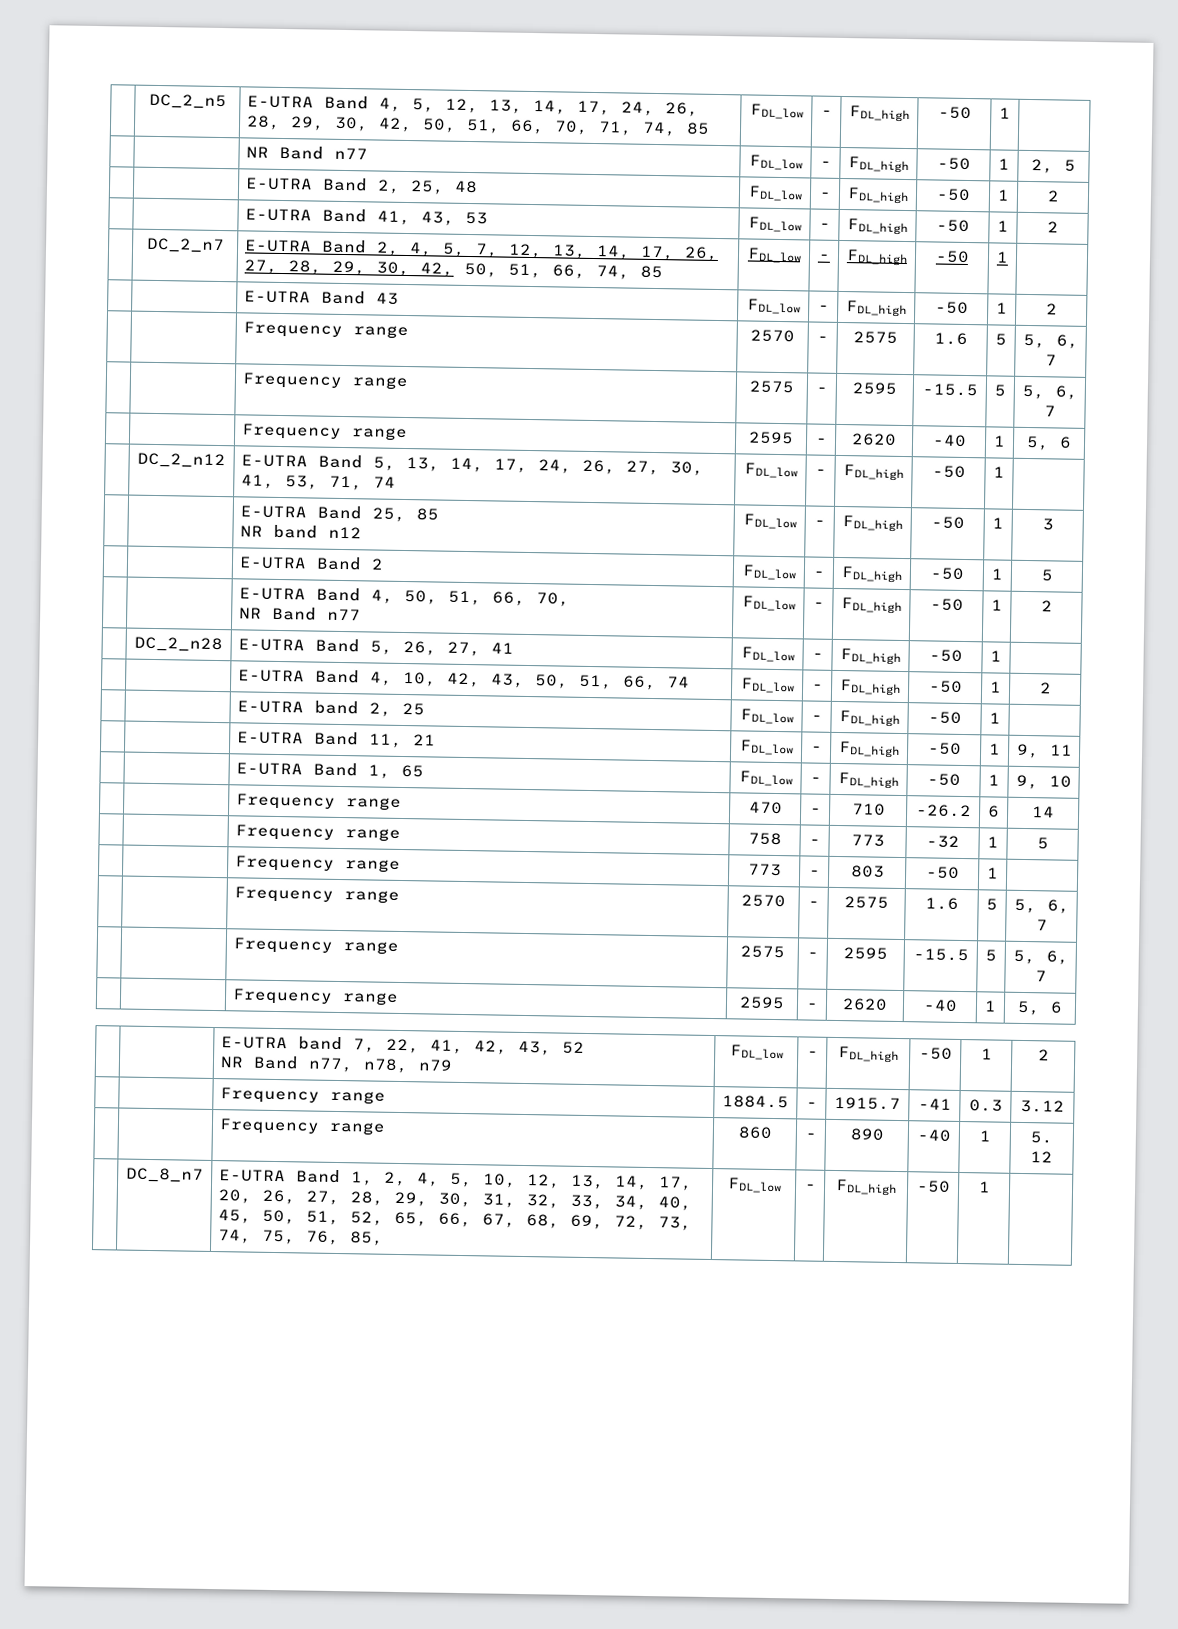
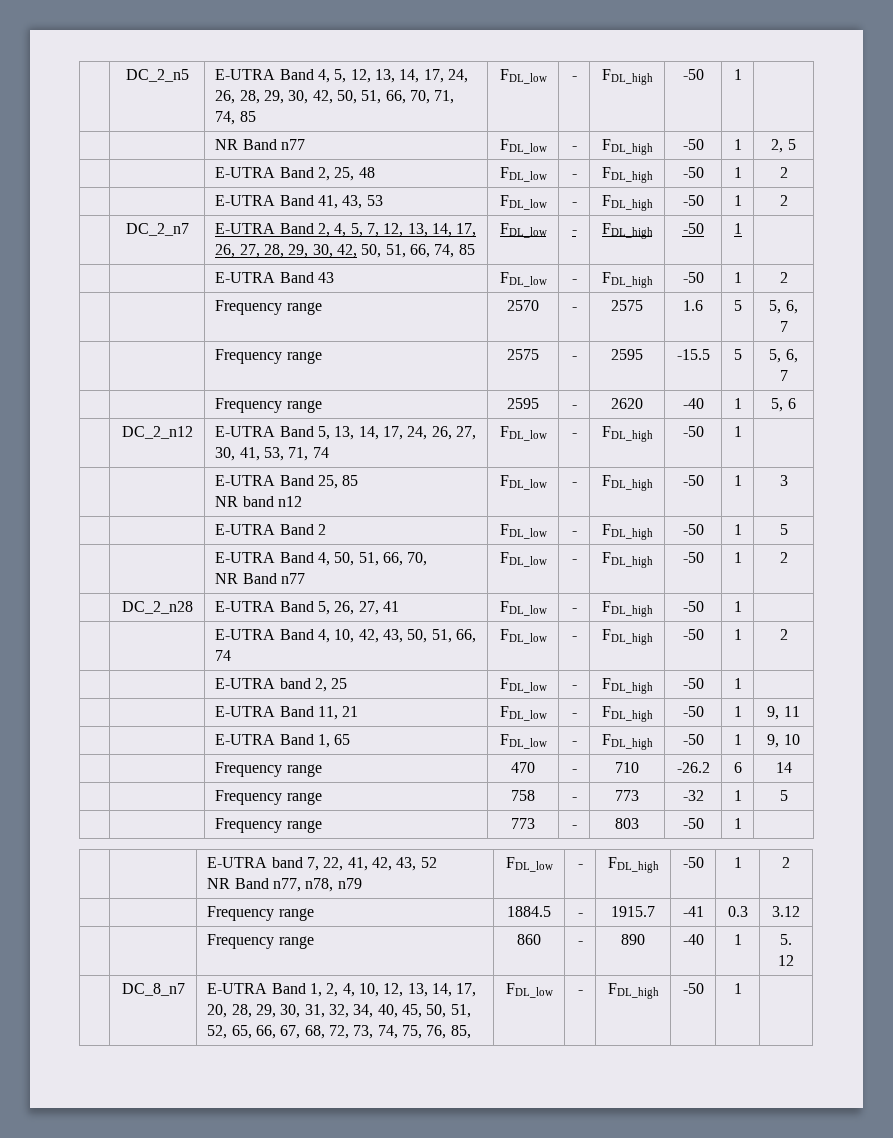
[234,886,401,904] [741,894,786,908] [807,900,820,907] [844,896,889,909] [924,897,959,910] [986,898,998,911] [1013,898,1070,914] [1035,919,1048,931] [233,937,400,955] [740,945,785,959] [806,951,819,958] [843,947,888,960] [912,948,969,962] [985,949,997,962] [1012,949,1069,965] [1034,970,1047,982] [232,988,400,1006] [739,996,785,1010] [805,1002,819,1009] [842,998,888,1011] [922,999,958,1012] [984,1000,997,1012] [1017,1000,1063,1016] // | | Frequency range | 2570 | - | 2575 | 1.6 | 5 | 5, 6, 7 // | | Frequency range | 2575 | - | 2595 | -15.5 | 5 | 5, 6, 7 // | | Frequency range | 2595 | - | 2620 | -40 | 1 | 5, 6 -> (742, 823) none
[450,1172,474,1188] 5, -> (355, 990) none
[262,1189,341,1206] 26, 27, -> (228, 1011) none
[570,1194,605,1210] 33, -> (350, 1011) none
[570,1214,605,1230] 69, -> (325, 1032) none

